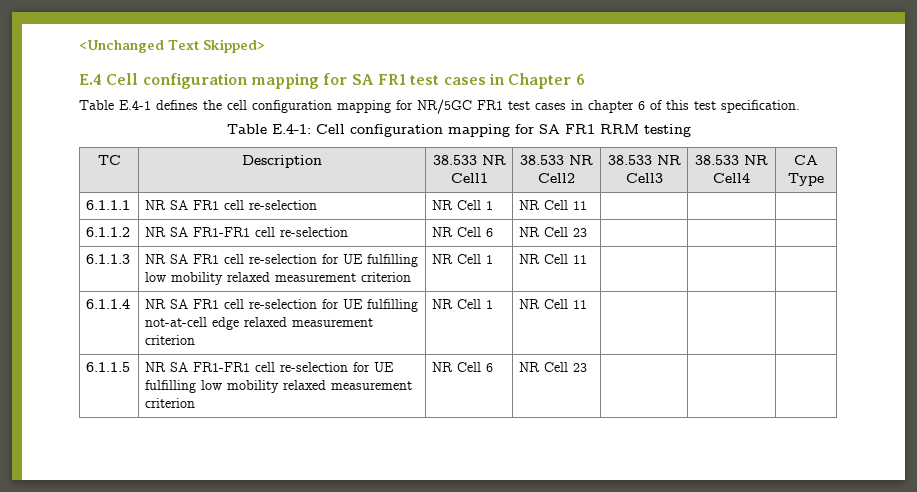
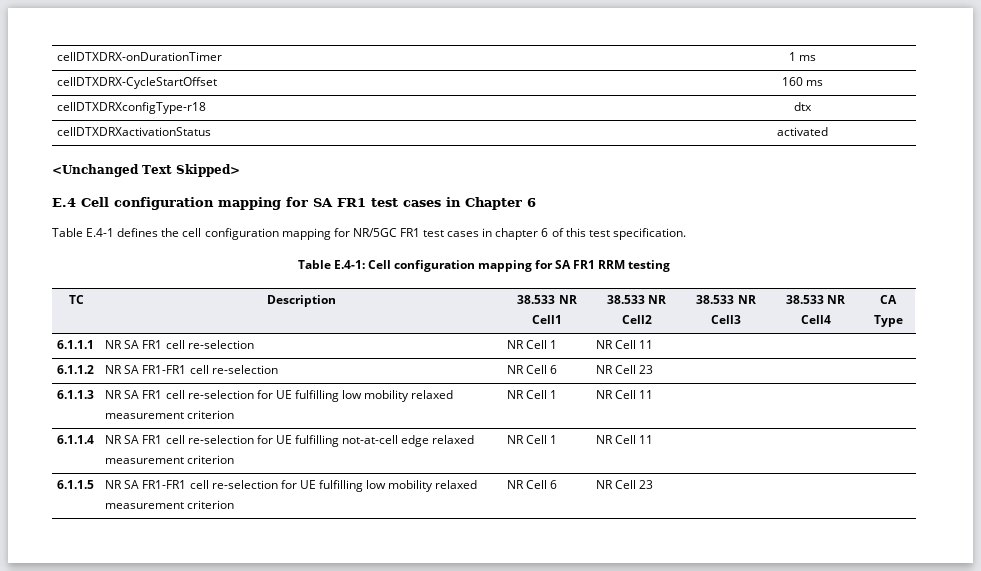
(79, 46) none -> [57,52,223,61] [788,52,817,61] [57,77,218,89] [781,77,824,86] [57,102,207,114] [794,102,812,111] [57,127,212,136] [777,127,828,136] cellDTXDRX-onDurationTimer | 1 ms // cellDTXDRX-CycleStartOffset | 160 ms // cellDTXDRXconfigType-r18 | dtx // cellDTXDRXactivationStatus | activated //

